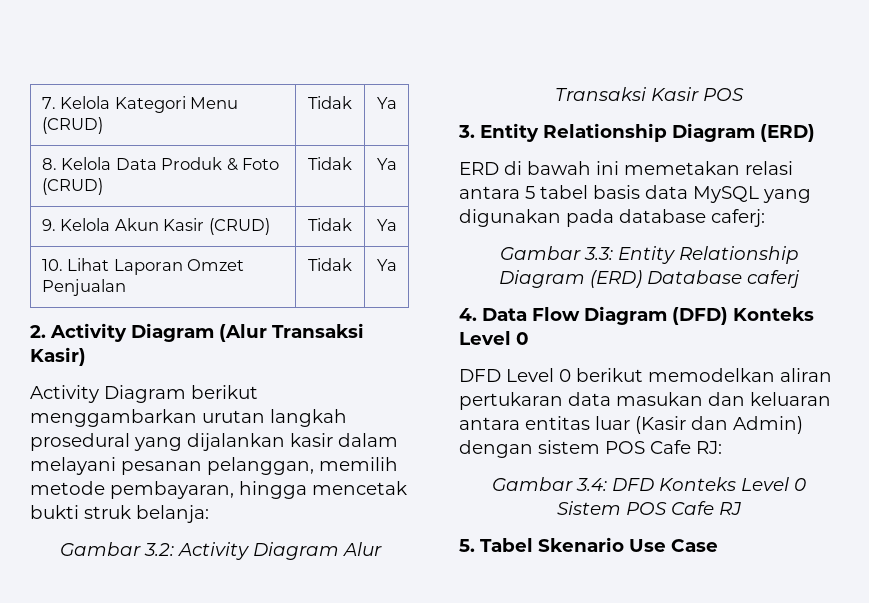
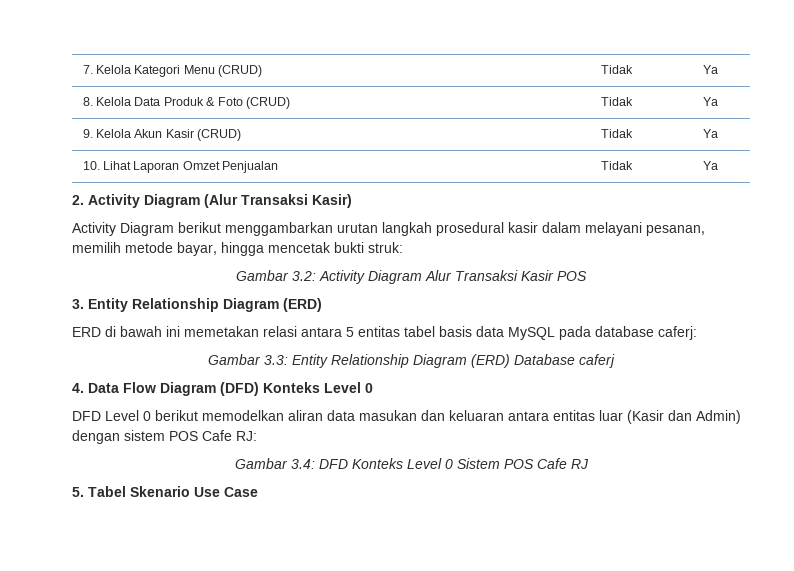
[134,433,285,451] yang dijalankan -> (504, 229) none
[121,457,314,475] pesanan pelanggan, -> [646,225,705,236] pesanan,
[110,481,234,499] pembayaran, -> [177,242,217,256] bayar,
[84,505,209,523] struk belanja: -> [368,242,403,253] struk:
(535, 192) none -> [358,326,400,337] entitas
[763,189,811,203] [459,209,561,227] yang digunakan -> (555, 333) none
[459,392,563,410] pertukaran -> (323, 415) none

